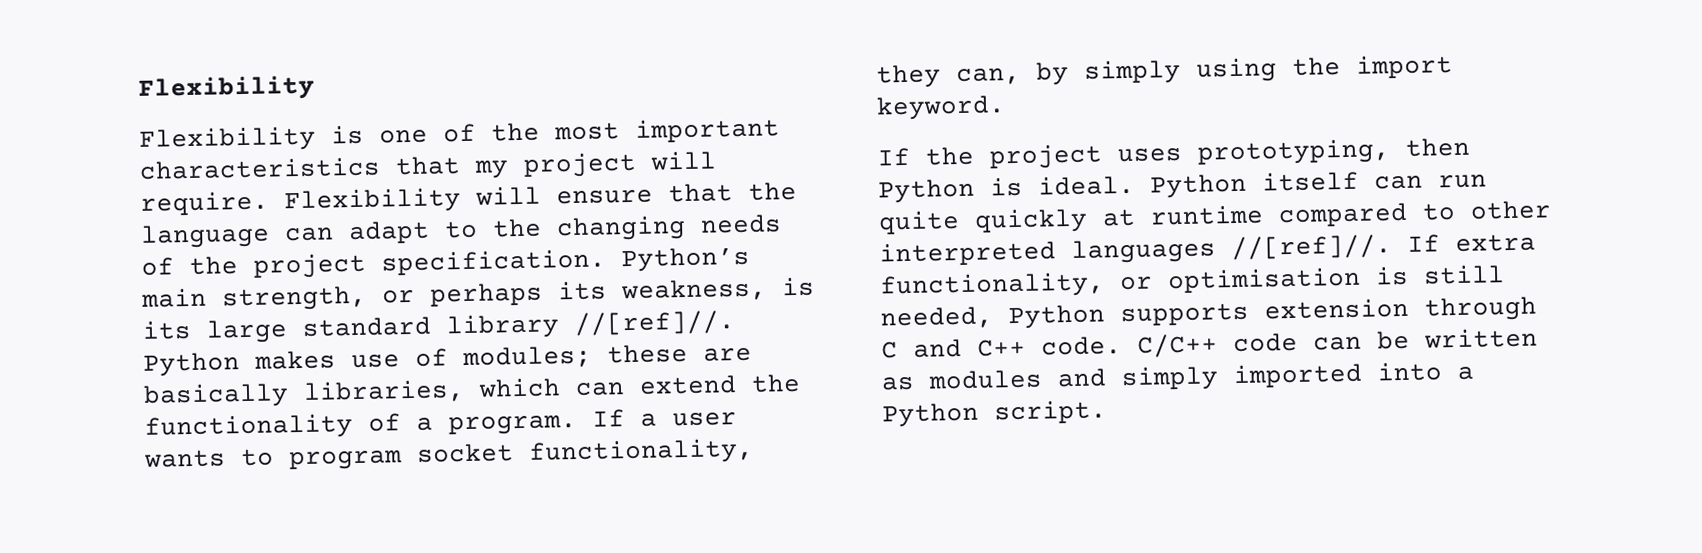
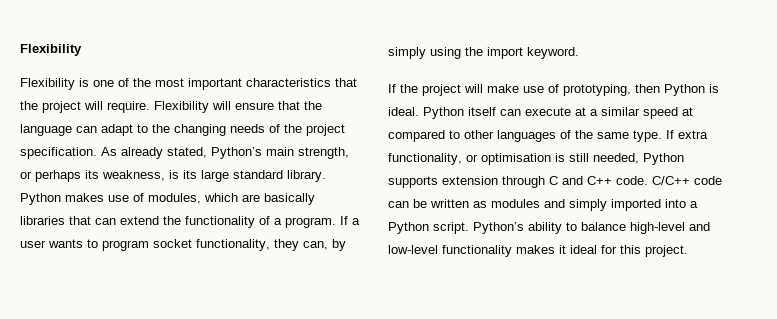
[474,160,509,179] my -> [20,101,38,110] the
(606, 262) none -> [101,147,207,159] As already stated,
[446,310,736,340] library //[ref]//. -> [287,170,326,182] library.
[462,343,752,370] [143,377,561,409] modules; these are basically libraries, which -> [148,193,315,205] [20,216,91,225] modules, which are basically libraries that
[1117,147,1182,163] uses -> [464,84,559,93] will make use of
[1438,174,1487,189] [878,200,1552,235] [879,234,1392,267] run quite quickly at runtime compared to other interpreted languages //[ref]//. -> [525,107,693,119] [388,130,662,142] execute at a similar speed at compared to other languages of the same type.
(1107, 412) none -> [473,222,710,234] [388,245,688,257] Python’s ability to balance high-level and low-level functionality makes it ideal for this project.

